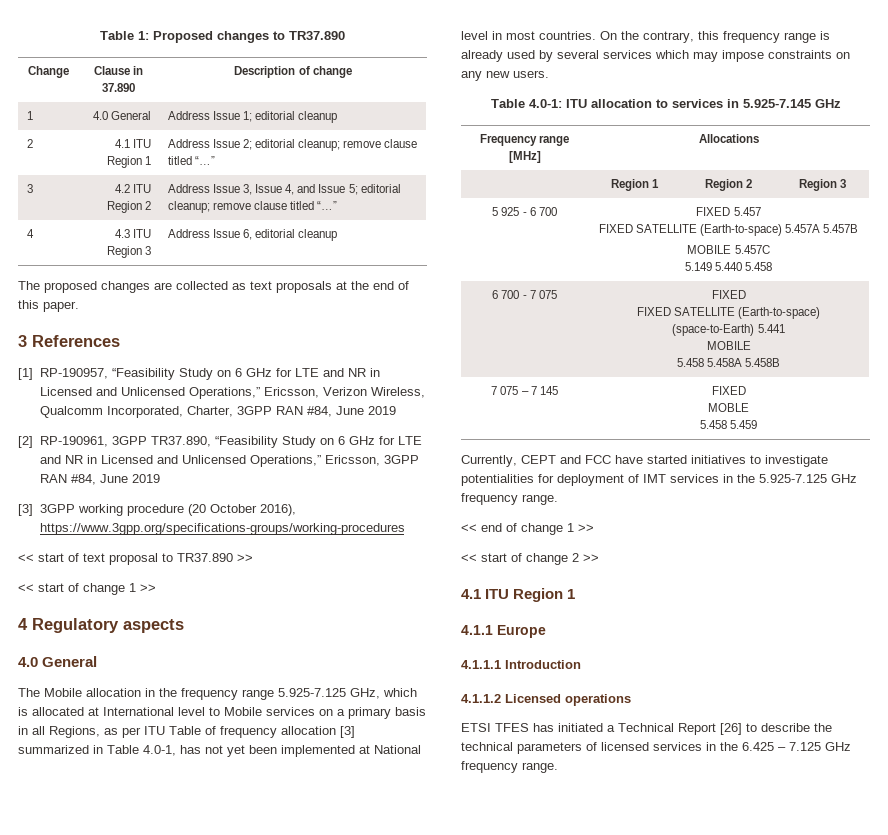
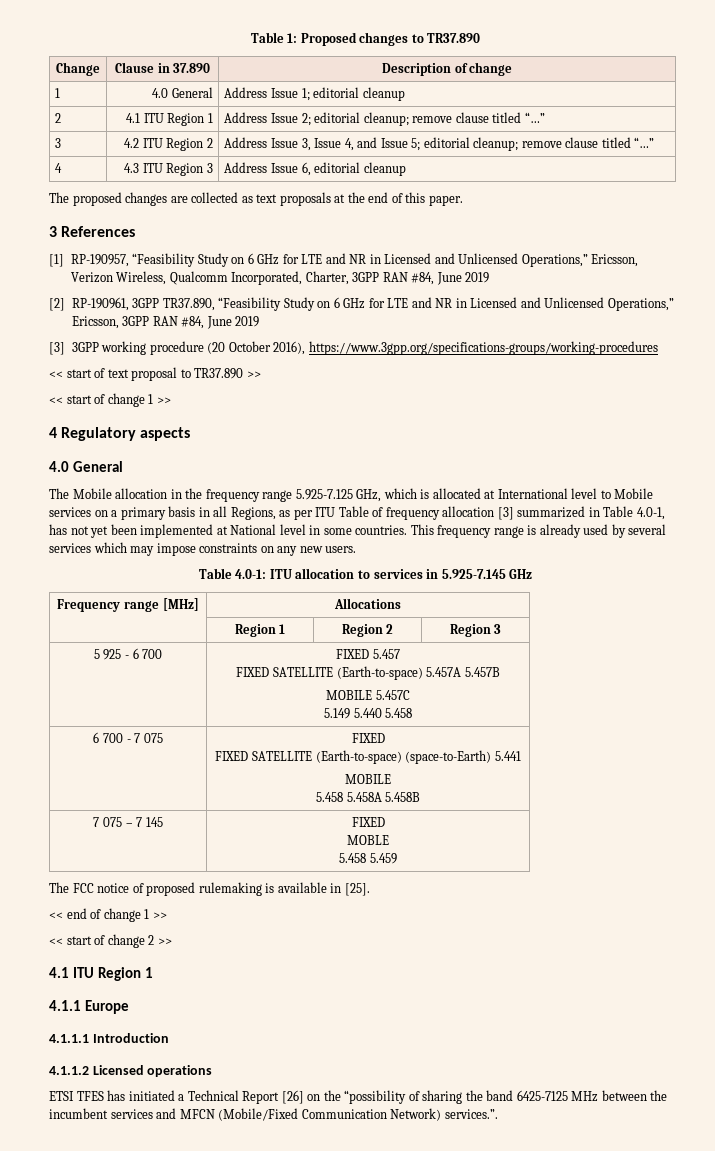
[506,31,719,43] most countries. On the contrary, this -> [323,524,434,535] some countries. This
[461,455,828,467] [461,474,857,486] [461,493,558,505] Currently, CEPT and FCC have started initiatives to investigate potentialities for deployment of IMT services in the 5.925-7.125 GHz frequency range. -> [49,882,370,896] The FCC notice of proposed rulemaking is available in [25].
[746,723,832,732] [461,742,851,754] [461,761,558,773] to describe the technical parameters of licensed services in the 6.425 – 7.125 GHz frequency range. -> [307,1090,668,1104] [49,1108,498,1121] on the “possibility of sharing the band 6425-7125 MHz between the incumbent services and MFCN (Mobile/Fixed Communication Network) services.”.

